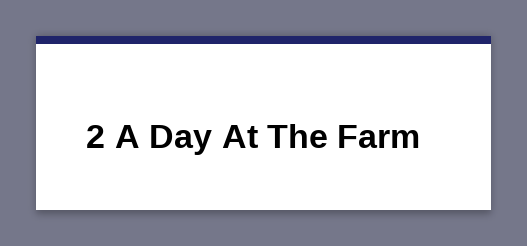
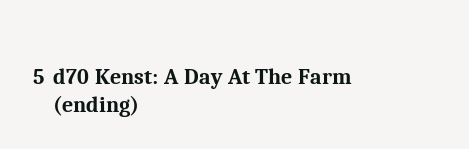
[86,125,105,148] 2 -> [33,68,159,84] 5 d70 Kenst:
(420, 136) none -> [53,95,140,117] (ending)

